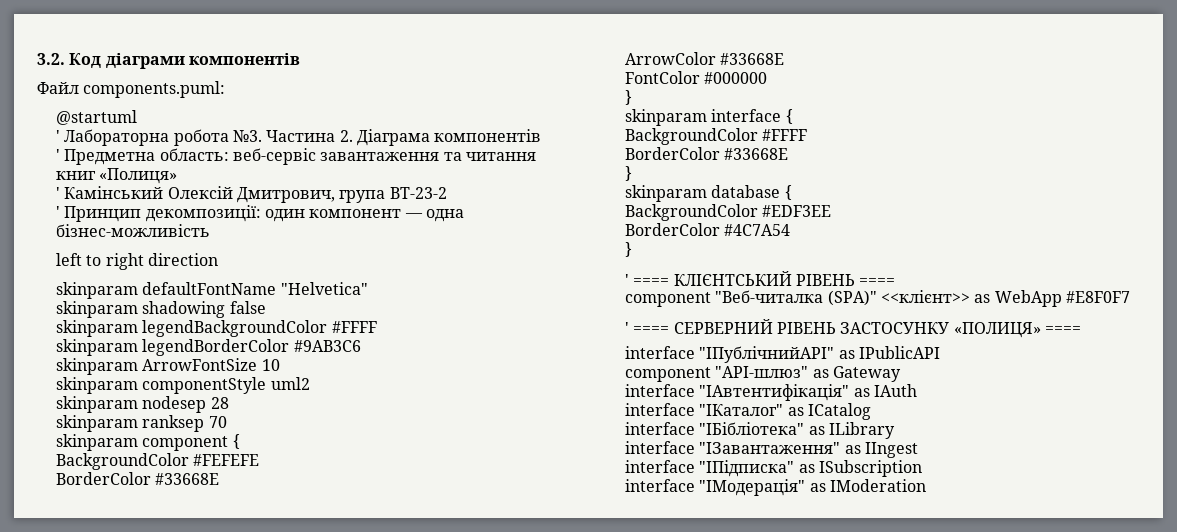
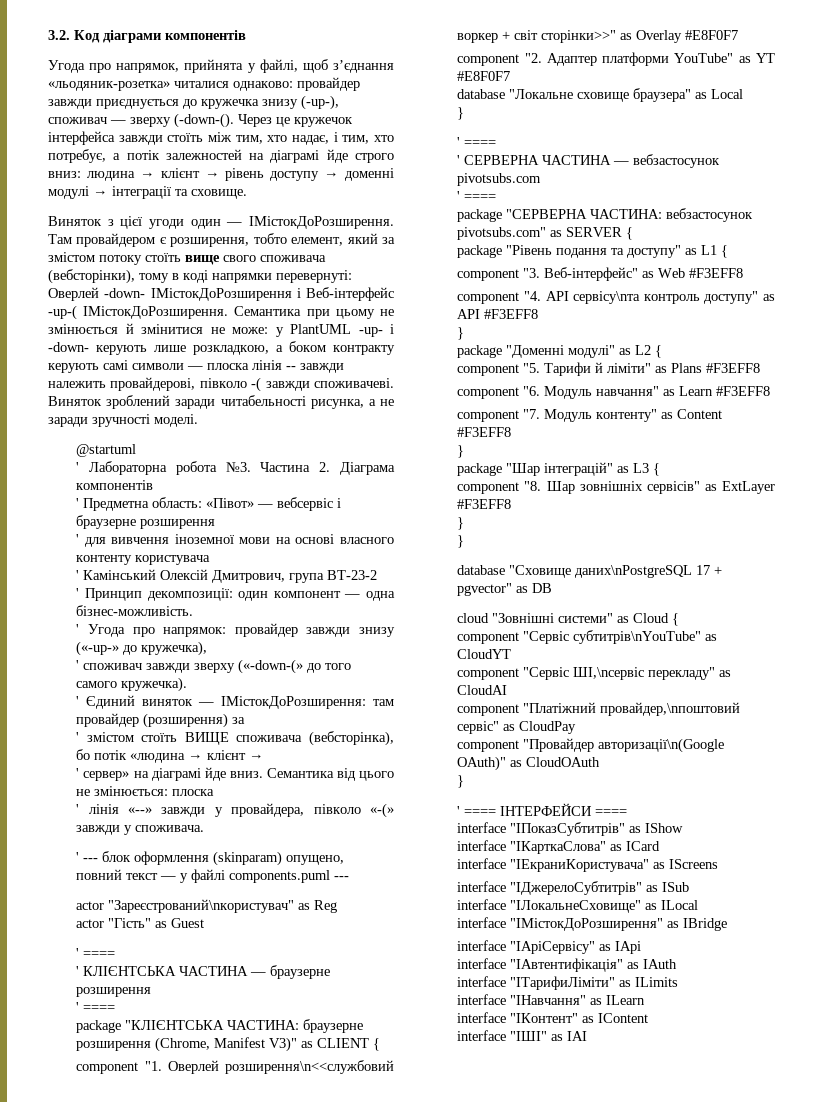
[37,81,226,98] Файл components.puml: -> [48,59,394,73] [48,77,360,91] [48,95,339,110] [48,113,353,128] [48,131,395,145] [48,149,394,163] [48,168,394,181] [48,186,247,199] [48,216,394,229] [48,233,395,247] [48,252,326,265] [48,269,352,284] [48,287,394,301] [48,305,394,320] [48,323,394,337] [48,341,395,355] [48,360,344,373] [48,377,394,392] [48,395,395,409] [48,414,198,427] Угода про напрямок, прийнята у файлі, щоб зʼєднання «льодяник-розетка» читалися однаково: провайдер завжди приєднується до кружечка знизу (-up-), споживач — зверху (-down-(). Через це кружечок інтерфейса завжди стоїть між тим, хто надає, і тим, хто потребує, а потік залежностей на діаграмі йде строго вниз: людина → клієнт → рівень доступу → доменні модулі → інтеграції та сховище. // Виняток з цієї угоди один — IМістокДоРозширення. Там провайдером є розширення, тобто елемент, який за змістом потоку стоїть вище свого споживача (вебсторінки), тому в коді напрямки перевернуті: Оверлей -down- IМістокДоРозширення і Веб-інтерфейс -up-( IМістокДоРозширення. Семантика при цьому не змінюється й змінитися не може: у PlantUML -up- і -down- керують лише розкладкою, а боком контракту керують самі символи — плоска лінія -- завжди належить провайдерові, півколо -( завжди споживачеві. Виняток зроблений заради читабельності рисунка, а не заради зручності моделі.
[232,148,536,165] [56,168,178,184] веб-сервіс завантаження та читання книг «Полиця» -> [206,497,342,511] [76,515,216,529] [76,534,394,547] [76,555,211,565] «Півот» — вебсервіс і браузерне розширення // ' для вивчення іноземної мови на основі власного контенту користувача
[56,224,211,237] [56,253,218,270] [56,282,368,299] [56,301,266,318] [56,320,377,337] [56,339,361,356] [56,358,280,375] [56,377,310,394] [56,396,229,413] [56,415,227,432] [56,434,240,451] [56,453,260,470] [56,472,220,485] [625,52,785,65] [625,71,768,84] [625,90,633,105] [625,109,793,126] [625,128,808,145] [625,147,789,160] [625,166,633,181] [625,185,792,202] [625,204,832,221] [625,223,791,236] [625,242,633,257] [625,271,896,286] [625,290,1130,307] [625,319,1081,338] [625,346,940,363] [625,366,901,382] бізнес-можливість // left to right direction // skinparam defaultFontName "Helvetica" // skinparam shadowing false // skinparam legendBackgroundColor #FFFF // skinparam legendBorderColor #9AB3C6 // skinparam ArrowFontSize 10 // skinparam componentStyle uml2 // skinparam nodesep 28 // skinparam ranksep 70 // skinparam component { // BackgroundColor #FEFEFE // BorderColor #33668E // ArrowColor #33668E // FontColor #000000 // } // skinparam interface { // BackgroundColor #FFFF // BorderColor #33668E // } // skinparam database { // BackgroundColor #EDF3EE // BorderColor #4C7A54 // } // ' ==== КЛІЄНТСЬКИЙ РІВЕНЬ ==== // component "Веб-читалка (SPA)" <<клієнт>> as WebApp #E8F0F7 // ' ==== СЕРВЕРНИЙ РІВЕНЬ ЗАСТОСУНКУ «ПОЛИЦЯ» ==== // interface "IПублічнийAPI" as IPublicAPI // component "API-шлюз" as Gateway -> [76,605,194,616] [76,623,395,637] [76,641,208,656] [76,659,352,674] [76,677,188,692] [76,695,394,709] [76,713,246,728] [76,731,394,746] [76,749,265,763] [76,767,394,781] [76,786,215,796] [76,803,394,818] [76,825,205,835] [76,851,345,866] [76,869,350,883] [76,899,338,913] [76,918,205,928] [76,948,116,958] [76,965,331,979] [76,987,152,997] [76,1002,116,1012] [76,1019,364,1033] [76,1037,381,1052] [76,1060,394,1074] [457,30,739,43] [457,52,775,66] [457,71,511,81] [457,88,744,102] [457,107,465,120] [457,137,497,147] [457,154,721,168] [457,173,542,186] [457,191,497,201] [457,208,754,222] [457,227,634,240] [457,245,729,258] [457,267,744,281] [457,291,775,304] [457,309,539,319] [457,327,465,340] [457,345,663,358] [457,362,761,376] [457,386,771,399] [457,409,723,422] [457,427,512,437] [457,445,465,458] [457,462,661,476] [457,481,775,494] [457,499,512,509] [457,517,465,530] [457,535,465,548] [457,565,723,578] [457,583,553,596] [457,613,680,626] [457,630,718,644] [457,649,512,659] [457,667,732,680] [457,685,508,695] [457,702,741,716] [457,721,577,734] [457,738,725,753] [457,756,601,771] [457,775,465,788] [457,803,628,816] [457,822,684,836] [457,840,661,854] [457,858,719,872] [457,881,690,895] [457,899,699,913] [457,917,728,931] [457,940,642,954] бізнес-можливість. // ' Угода про напрямок: провайдер завжди знизу («-up-» до кружечка), // ' споживач завжди зверху («-down-(» до того самого кружечка). // ' Єдиний виняток — IМістокДоРозширення: там провайдер (розширення) за // ' змістом стоїть ВИЩЕ споживача (вебсторінка), бо потік «людина → клієнт → // ' сервер» на діаграмі йде вниз. Семантика від цього не змінюється: плоска // ' лінія «--» завжди у провайдера, півколо «-(» завжди у споживача. // ' --- блок оформлення (skinparam) опущено, повний текст — у файлі components.puml --- // actor "Зареєстрований\nкористувач" as Reg // actor "Гість" as Guest // ' ==== // ' КЛІЄНТСЬКА ЧАСТИНА — браузерне розширення // ' ==== // package "КЛІЄНТСЬКА ЧАСТИНА: браузерне розширення (Chrome, Manifest V3)" as CLIENT { // component "1. Оверлей розширення\n<<службовий воркер + світ сторінки>>" as Overlay #E8F0F7 // component "2. Адаптер платформи YouTube" as YT #E8F0F7 // database "Локальне сховище браузера" as Local // } // ' ==== // ' СЕРВЕРНА ЧАСТИНА — вебзастосунок pivotsubs.com // ' ==== // package "СЕРВЕРНА ЧАСТИНА: вебзастосунок pivotsubs.com" as SERVER { // package "Рівень подання та доступу" as L1 { // component "3. Веб-інтерфейс" as Web #F3EFF8 // component "4. API сервісу\nта контроль доступу" as API #F3EFF8 // } // package "Доменні модулі" as L2 { // component "5. Тарифи й ліміти" as Plans #F3EFF8 // component "6. Модуль навчання" as Learn #F3EFF8 // component "7. Модуль контенту" as Content #F3EFF8 // } // package "Шар інтеграцій" as L3 { // component "8. Шар зовнішніх сервісів" as ExtLayer #F3EFF8 // } // } // database "Сховище даних\nPostgreSQL 17 + pgvector" as DB // cloud "Зовнішні системи" as Cloud { // component "Сервіс субтитрів\nYouTube" as CloudYT // component "Сервіс ШІ,\nсервіс перекладу" as CloudAI // component "Платіжний провайдер,\nпоштовий сервіс" as CloudPay // component "Провайдер авторизації\n(Google OAuth)" as CloudOAuth // } // ' ==== ІНТЕРФЕЙСИ ==== // interface "IПоказСубтитрів" as IShow // interface "IКарткаСлова" as ICard // interface "IЕкраниКористувача" as IScreens // interface "IДжерелоСубтитрів" as ISub // interface "IЛокальнеСховище" as ILocal // interface "IМістокДоРозширення" as IBridge // interface "IApiСервісу" as IApi
[699,403,871,420] [625,422,895,439] [625,441,918,458] [625,460,922,477] [625,479,926,496] "IКаталог" as ICatalog // interface "IБібліотека" as ILibrary // interface "IЗавантаження" as IIngest // interface "IПідписка" as ISubscription // interface "IМодерація" as IModeration -> [510,976,679,990] [457,994,646,1005] [457,1012,649,1023] [457,1030,588,1041] "IТарифиЛіміти" as ILimits // interface "IНавчання" as ILearn // interface "IКонтент" as IContent // interface "IШІ" as IAI

